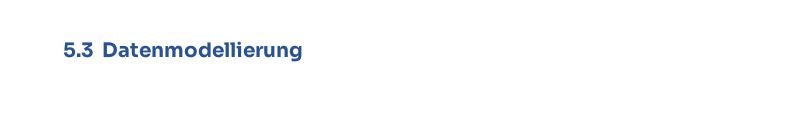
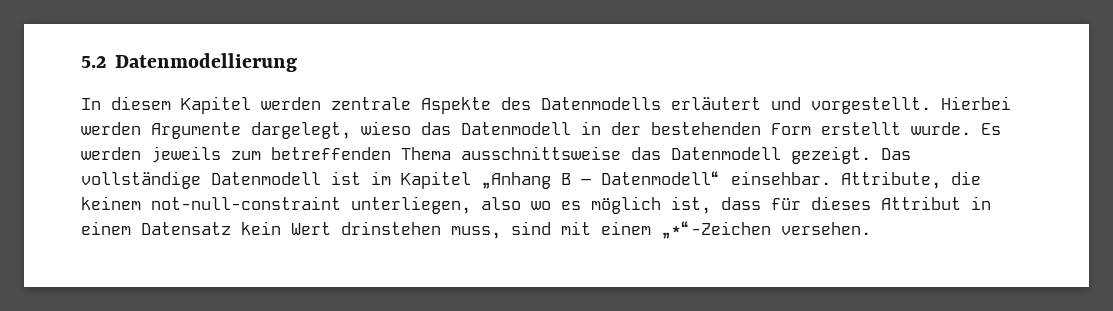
[63,42,94,58] 5.3 -> [81,56,106,68] 5.2
(303, 51) none -> [81,96,1011,114] [81,121,1001,139] [81,146,911,164] [81,171,981,189] [81,196,991,214] [81,221,871,239] // In diesem Kapitel werden zentrale Aspekte des Datenmodells erläutert und vorgestellt. Hierbei werden Argumente dargelegt, wieso das Datenmodell in der bestehenden Form erstellt wurde. Es werden jeweils zum betreffenden Thema ausschnittsweise das Datenmodell gezeigt. Das vollständige Datenmodell ist im Kapitel „Anhang B – Datenmodell“ einsehbar. Attribute, die keinem not-null-constraint unterliegen, also wo es möglich ist, dass für dieses Attribut in einem Datensatz kein Wert drinstehen muss, sind mit einem „*“-Zeichen versehen.

